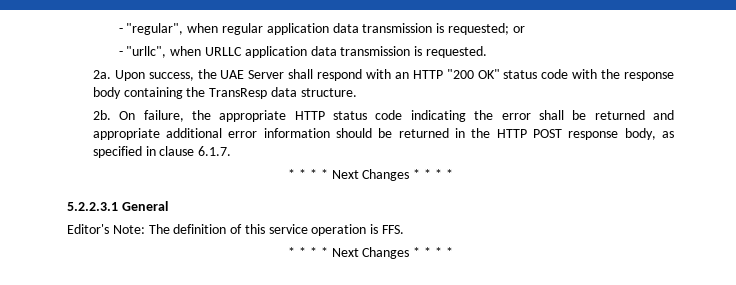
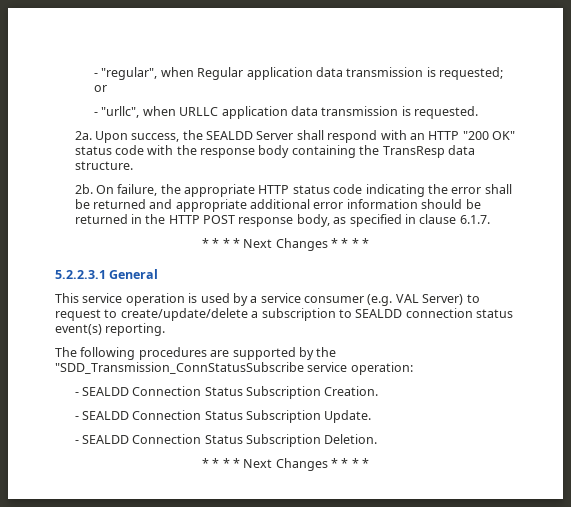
[222,23,264,35] regular -> [197,67,244,80] Regular
[220,70,245,79] UAE -> [206,131,254,140] SEALDD
[67,224,405,236] Editor's Note: The definition of this service operation is FFS. -> [55,293,480,306] [55,308,513,321] [55,323,166,336] [55,347,337,360] [55,362,413,375] [74,386,379,399] [74,410,372,423] [74,434,378,447] This service operation is used by a service consumer (e.g. VAL Server) to request to create/update/delete a subscription to SEALDD connection status event(s) reporting. // The following procedures are supported by the "SDD_Transmission_ConnStatusSubscribe service operation: // - SEALDD Connection Status Subscription Creation. // - SEALDD Connection Status Subscription Update. // - SEALDD Connection Status Subscription Deletion.

